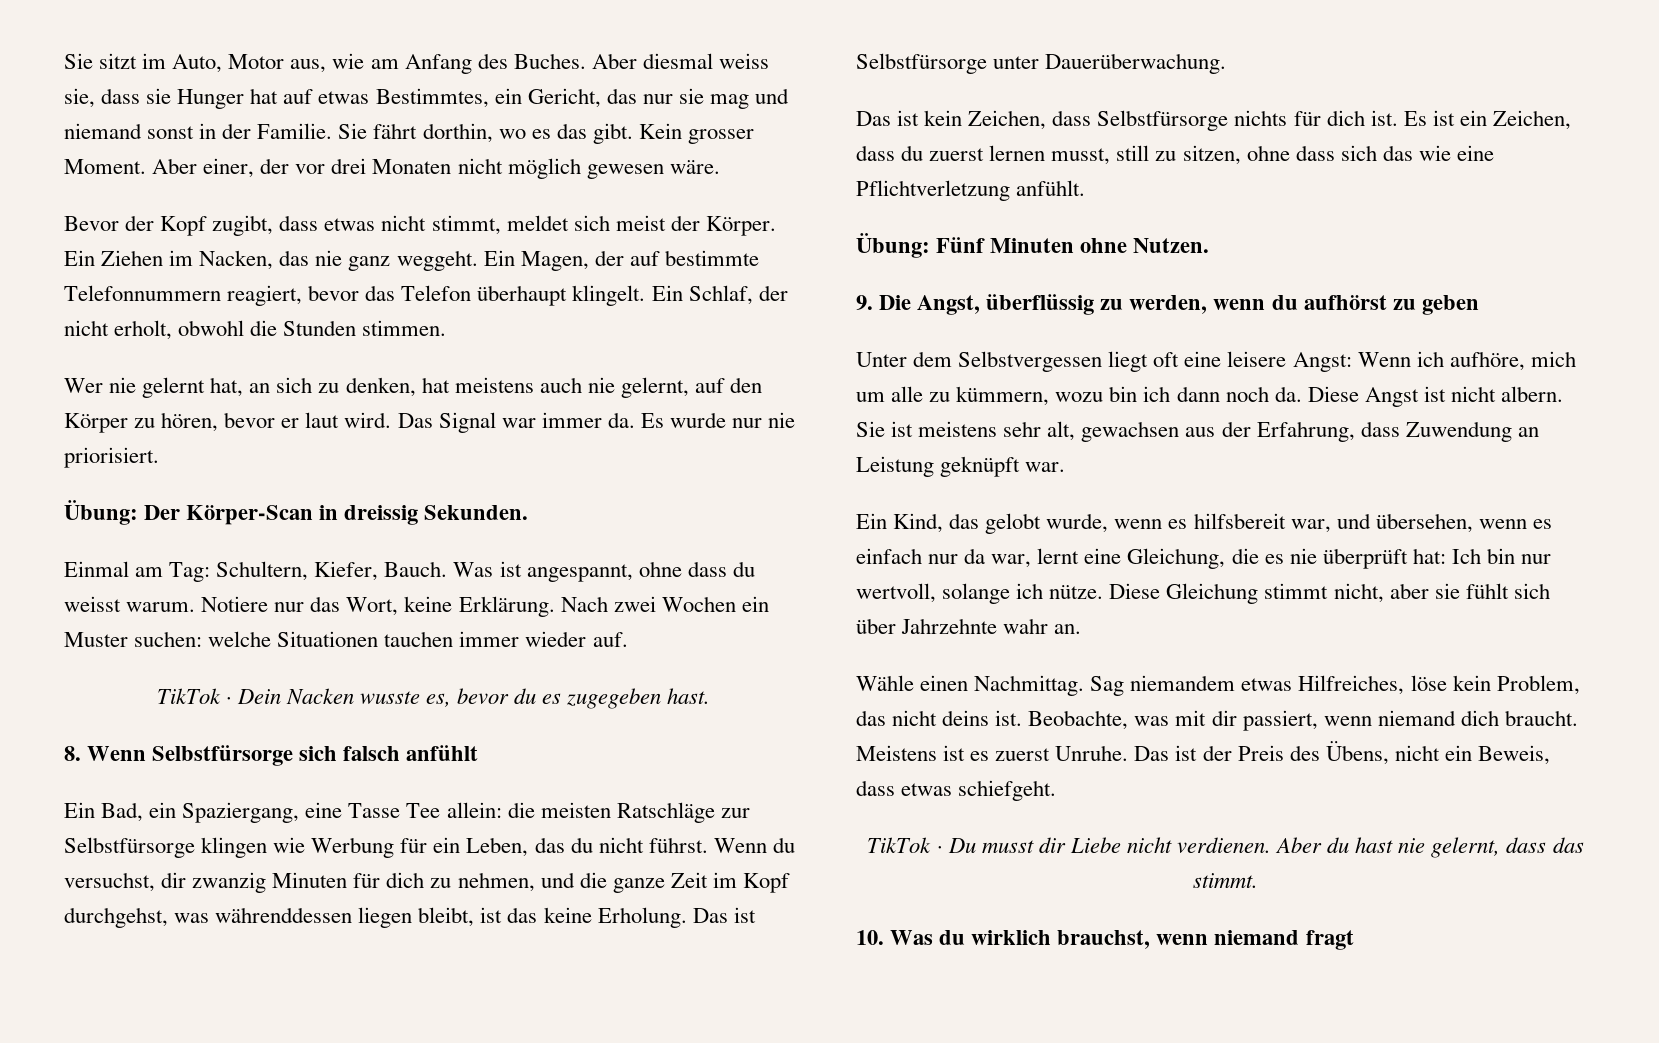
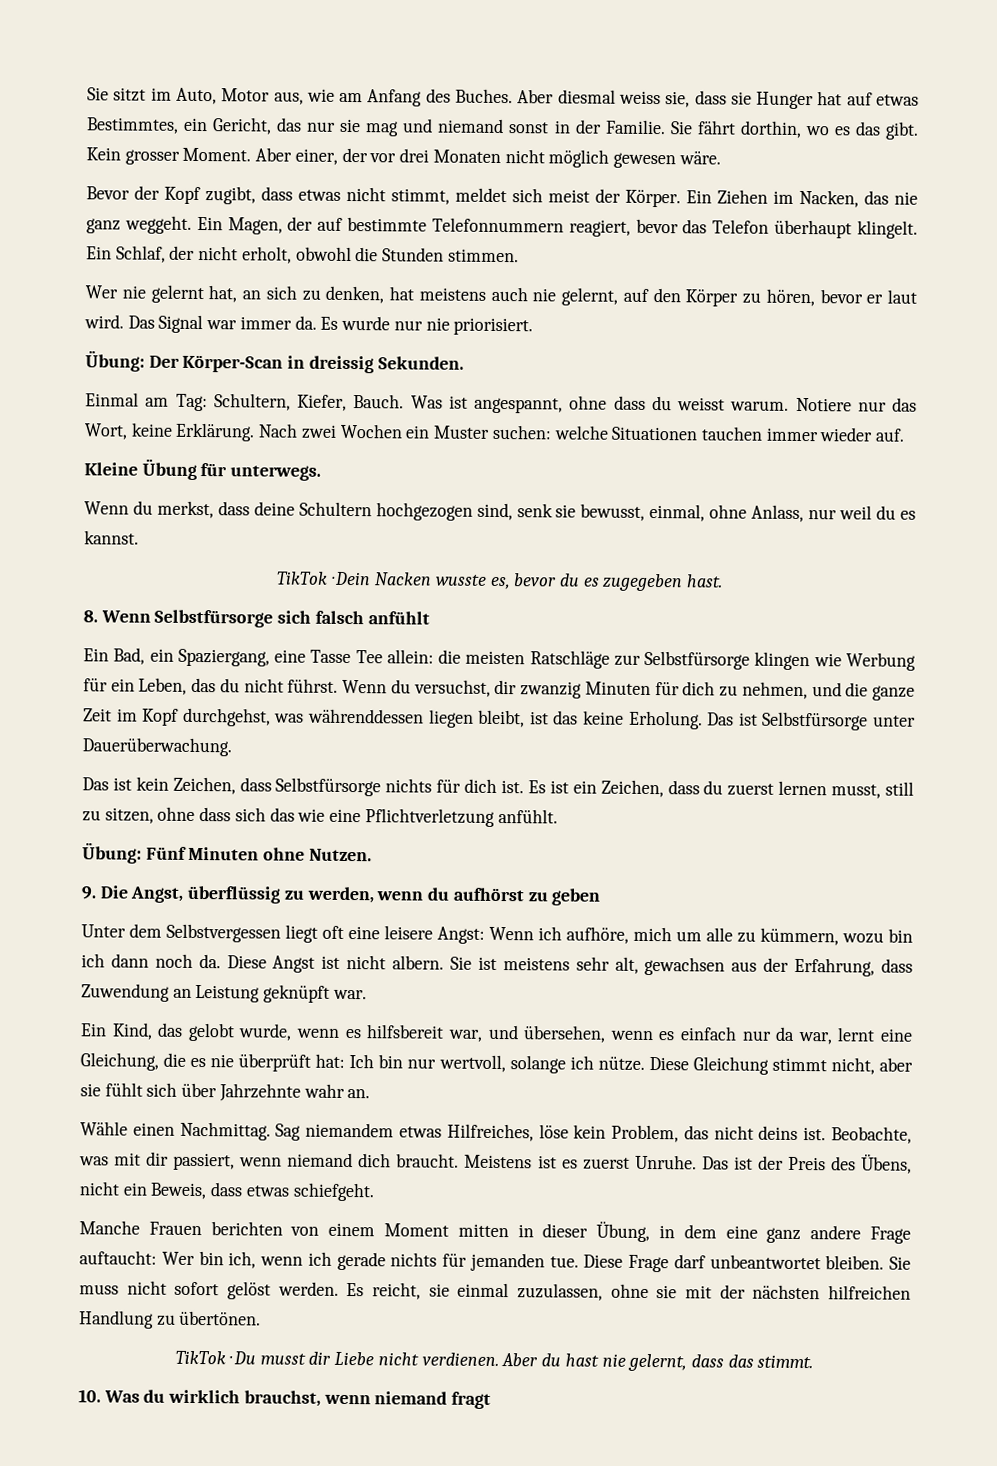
(628, 639) none -> [84,458,322,481] [84,500,917,523] [84,530,139,545] // Kleine Übung für unterwegs. // Wenn du merkst, dass deine Schultern hochgezogen sind, senk sie bewusst, einmal, ohne Anlass, nur weil du es kannst.
(1057, 790) none -> [79,1220,911,1244] [79,1250,911,1273] [79,1280,911,1301] [79,1310,262,1329] // Manche Frauen berichten von einem Moment mitten in dieser Übung, in dem eine ganz andere Frage auftaucht: Wer bin ich, wenn ich gerade nichts für jemanden tue. Diese Frage darf unbeantwortet bleiben. Sie muss nicht sofort gelöst werden. Es reicht, sie einmal zuzulassen, ohne sie mit der nächsten hilfreichen Handlung zu übertönen.

